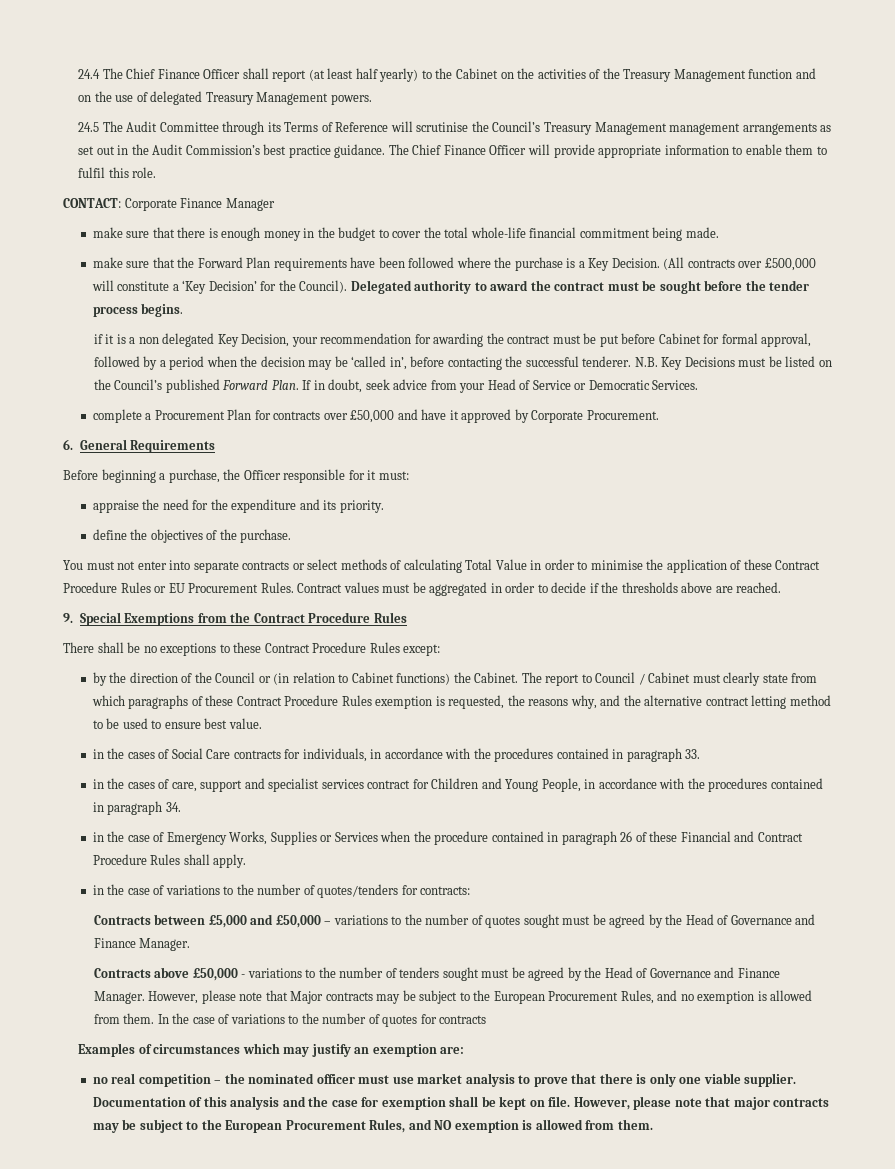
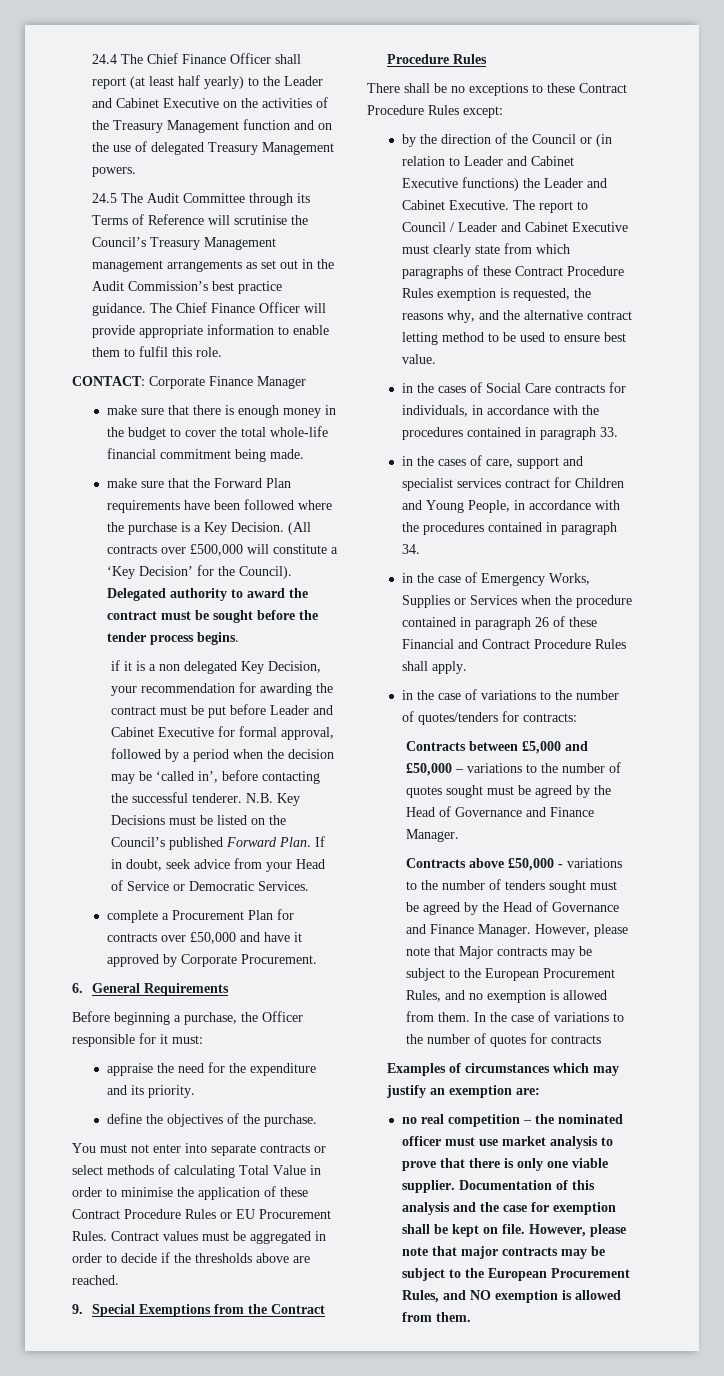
[455,68,498,79] Cabinet -> [283,76,323,86] [91,98,219,108] Leader and Cabinet Executive
[658,333,701,344] Cabinet -> [270,705,334,715] [111,727,215,737] Leader and Cabinet Executive
[351,672,519,685] Cabinet functions) the Cabinet. -> [464,156,575,166] [402,177,608,191] [402,200,510,210] Leader and Cabinet Executive functions) the Leader and Cabinet Executive.
[648,672,691,683] Cabinet -> [458,222,629,232] Leader and Cabinet Executive

